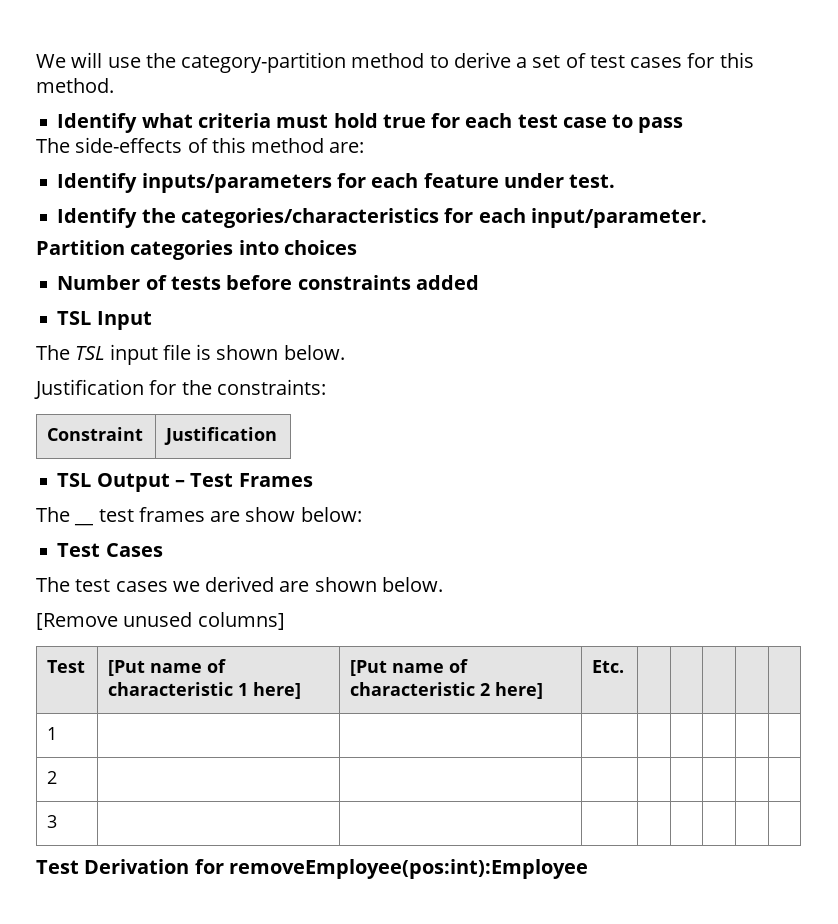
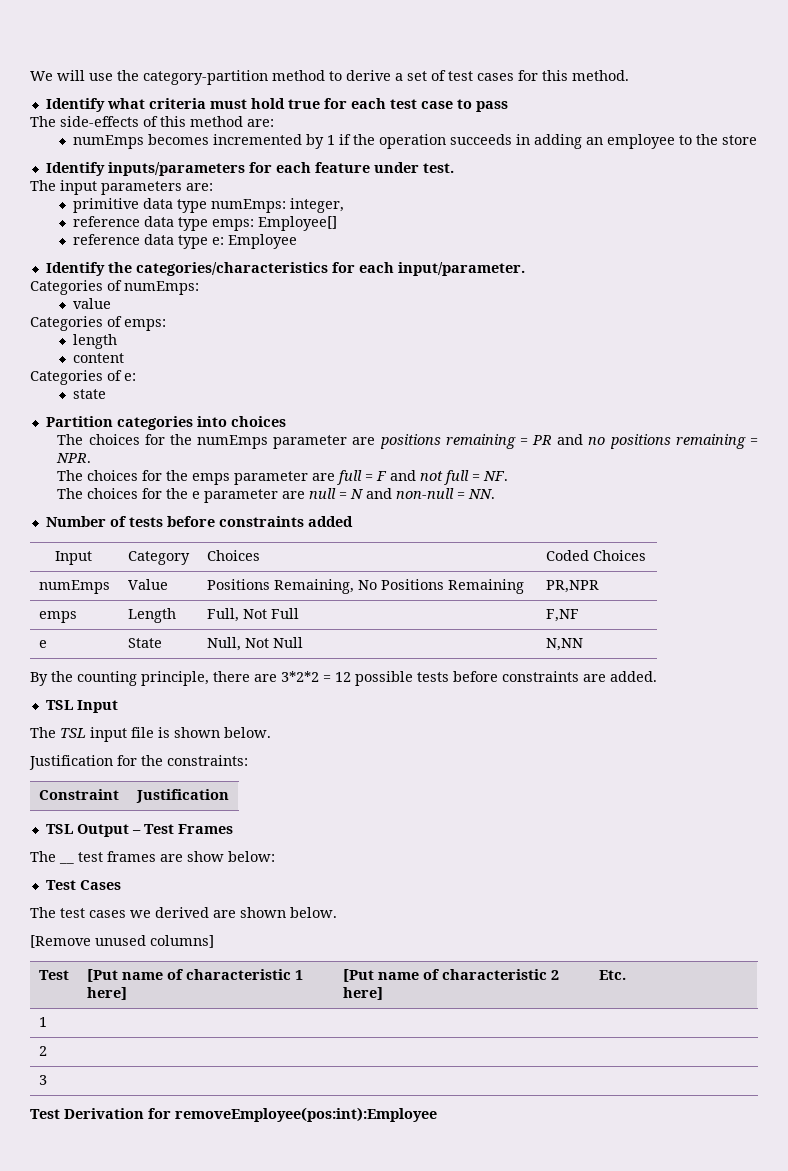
(365, 147) none -> [73,134,758,149] // numEmps becomes incremented by 1 if the operation succeeds in adding an employee to the store
(616, 181) none -> [30,180,213,195] [73,198,345,213] [73,216,338,231] [73,234,298,249] // The input parameters are: // primitive data type numEmps: integer, // reference data type emps: Employee[] // reference data type e: Employee
[36,240,357,260] Partition categories into choices -> [30,280,199,295] [73,298,112,309] [30,316,166,331] [73,334,118,349] [73,353,125,363] [30,370,136,385] [73,389,107,399] [45,416,286,430] [57,434,759,449] [56,453,92,463] [57,470,509,485] [57,488,496,503] Categories of numEmps: // value // Categories of emps: // length // content // Categories of e: // state // Partition categories into choices // The choices for the numEmps parameter are positions remaining = PR and no positions remaining = NPR. // The choices for the emps parameter are full = F and not full = NF. // The choices for the e parameter are null = N and non-null = NN.
(479, 282) none -> [54,551,92,565] [127,551,190,565] [206,550,260,561] [545,550,646,561] [38,580,110,594] [127,579,168,590] [206,579,524,594] [545,580,599,593] [38,611,77,623] [127,608,176,623] [206,608,299,622] [545,609,579,622] [38,640,47,648] [127,638,162,648] [206,637,303,651] [545,638,583,651] [30,671,657,686] // Input | Category | Choices | Coded Choices // numEmps | Value | Positions Remaining, No Positions Remaining | PR,NPR // emps | Length | Full, Not Full | F,NF // e | State | Null, Not Null | N,NN // By the counting principle, there are 3*2*2 = 12 possible tests before constraints are added.

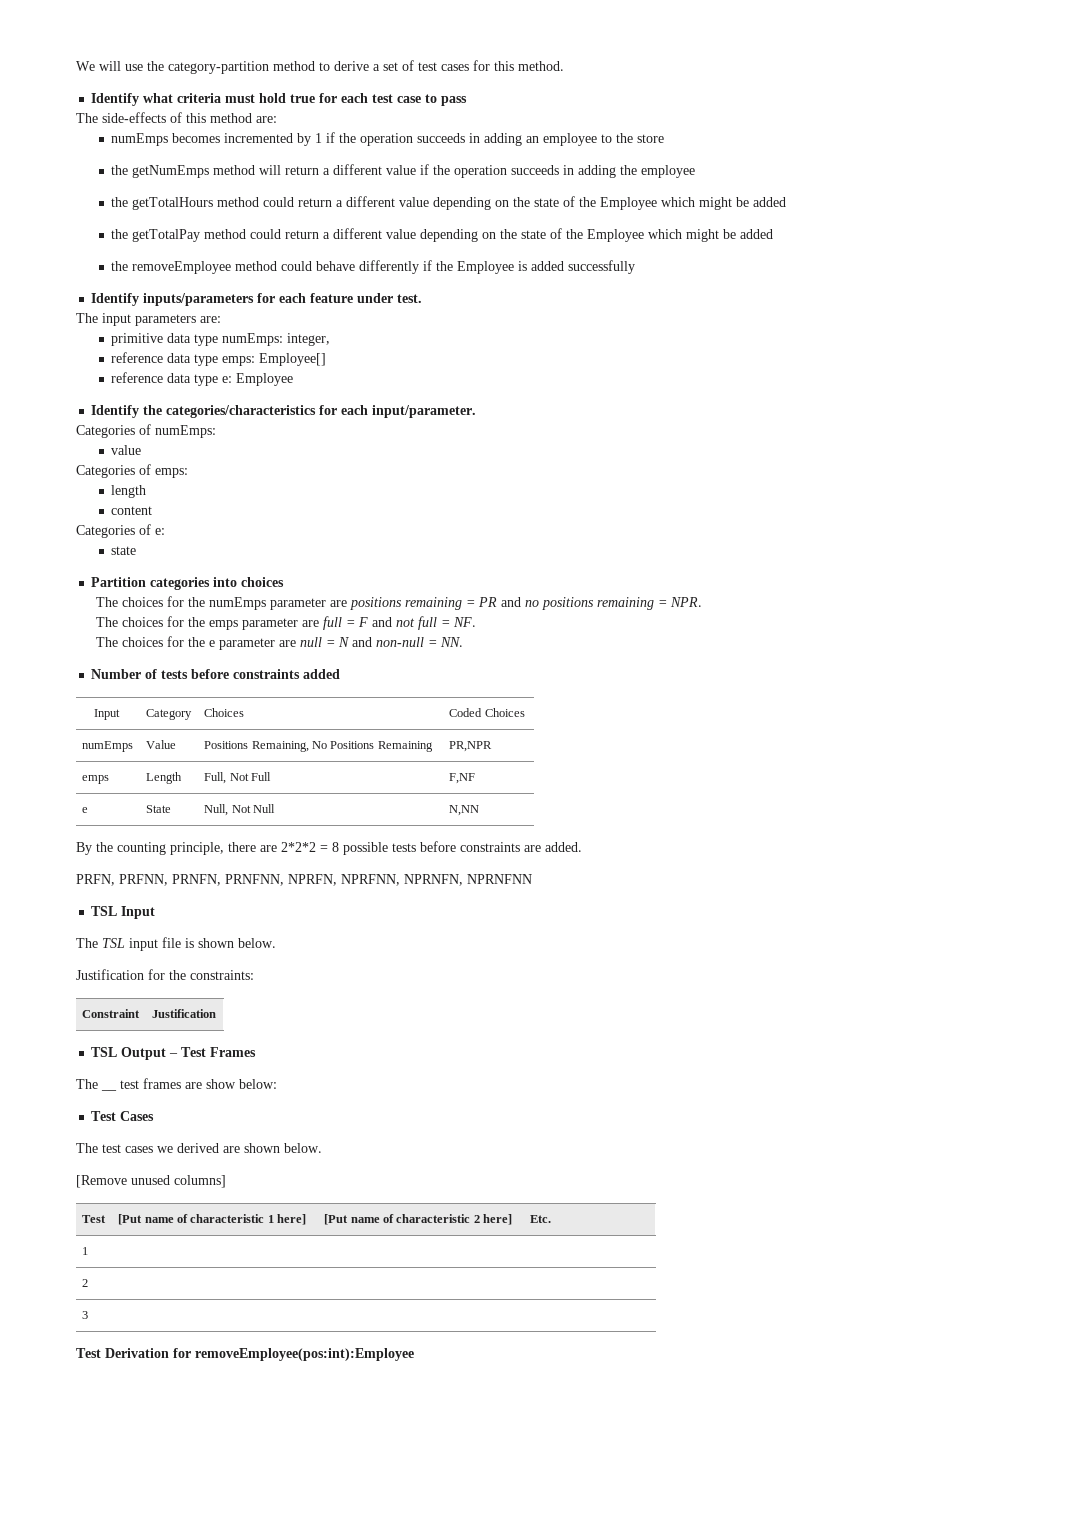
(758, 140) none -> [111,164,696,178] [111,196,787,210] [111,228,774,242] [111,260,636,274] // the getNumEmps method will return a different value if the operation succeeds in adding the employee // the getTotalHours method could return a different value depending on the state of the Employee which might be added // the getTotalPay method could return a different value depending on the state of the Employee which might be added // the removeEmployee method could behave differently if the Employee is added successfully
[281,671,351,682] 3*2*2 = 12 -> [281,842,339,852] 2*2*2 = 8
(657, 676) none -> [76,874,532,886] // PRFN, PRFNN, PRNFN, PRNFNN, NPRFN, NPRFNN, NPRNFN, NPRNFNN

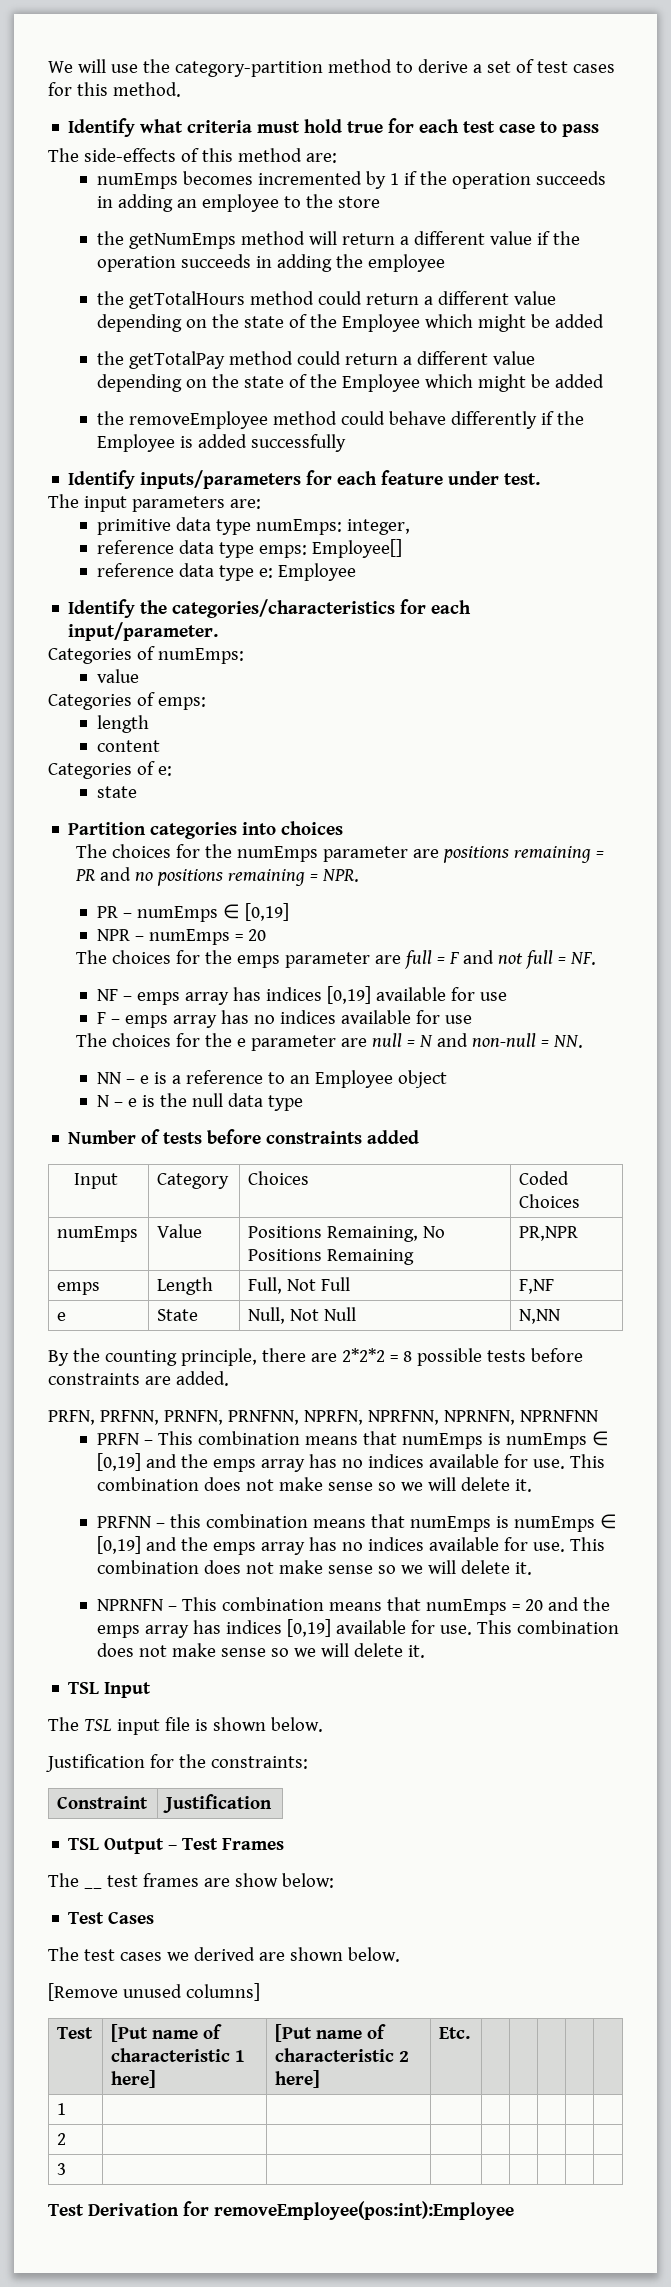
(702, 602) none -> [96,903,289,922] [96,929,266,945] // PR – numEmps ∈ [0,19] // NPR – numEmps = 20
(476, 622) none -> [96,986,507,1005] [96,1010,472,1028] // NF – emps array has indices [0,19] available for use // F – emps array has no indices available for use
(463, 642) none -> [96,1070,447,1088] [96,1093,303,1111] // NN – e is a reference to an Employee object // N – e is the null data type
(532, 879) none -> [96,1431,609,1449] [96,1453,605,1472] [96,1477,532,1492] [96,1514,617,1532] [96,1536,605,1555] [96,1560,532,1575] [96,1597,610,1615] [96,1619,619,1638] [96,1643,425,1658] // PRFN – This combination means that numEmps is numEmps ∈ [0,19] and the emps array has no indices available for use. This combination does not make sense so we will delete it. // PRFNN – this combination means that numEmps is numEmps ∈ [0,19] and the emps array has no indices available for use. This combination does not make sense so we will delete it. // NPRNFN – This combination means that numEmps = 20 and the emps array has indices [0,19] available for use. This combination does not make sense so we will delete it.

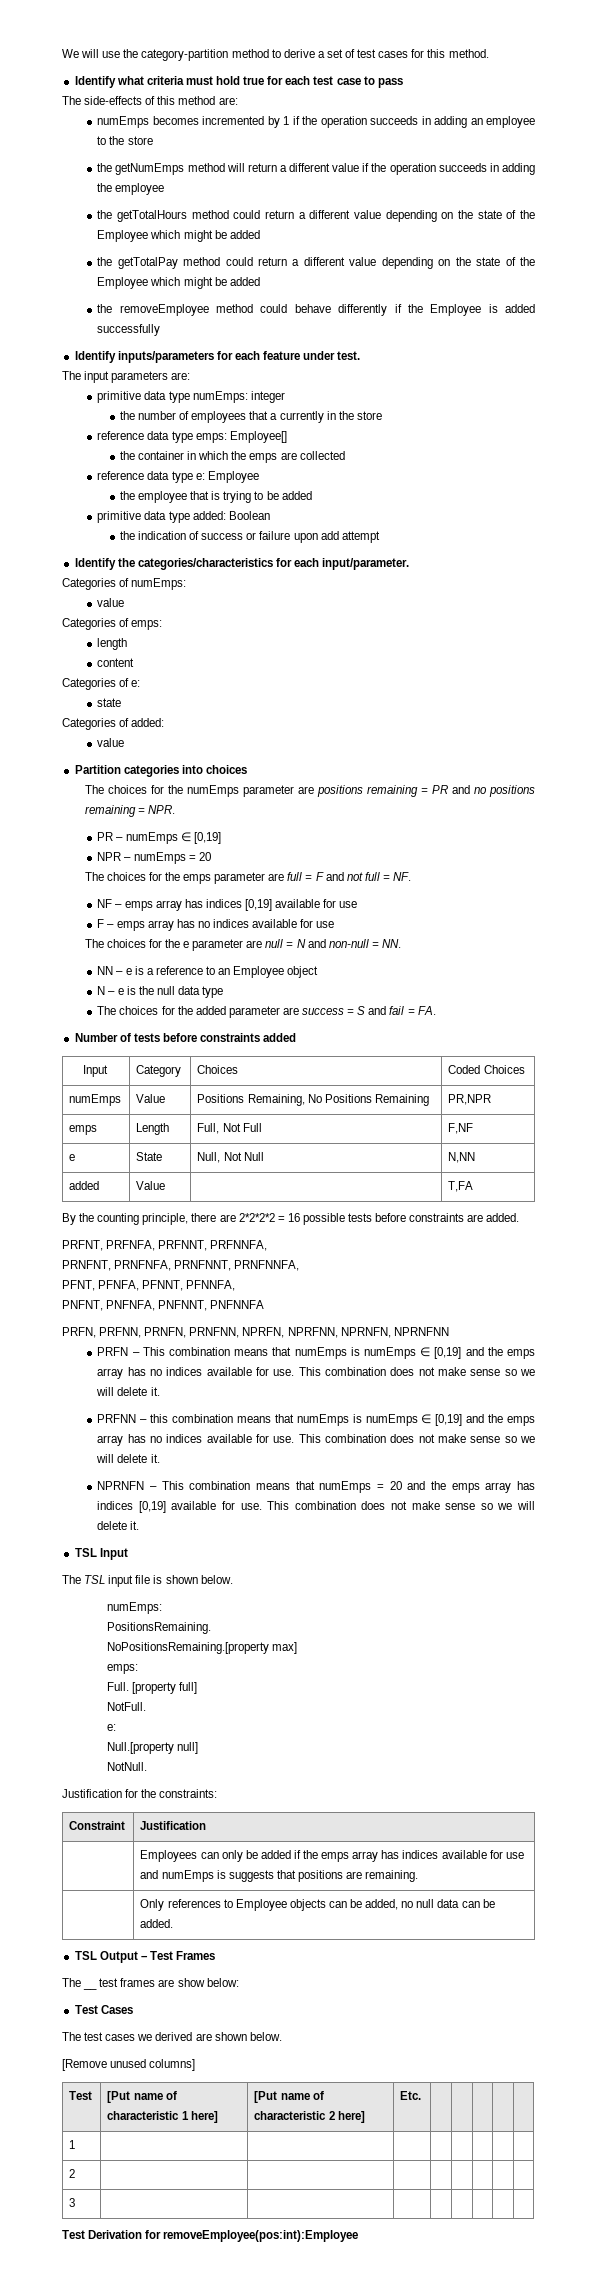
[346,519,410,535] integer, -> [250,391,285,403] [119,411,382,423] integer // the number of employees that a currently in the store
(402, 548) none -> [119,451,345,463] // the container in which the emps are collected
(356, 572) none -> [119,491,312,503] [97,511,270,523] [119,531,380,543] // the employee that is trying to be added // primitive data type added: Boolean // the indication of success or failure upon add attempt
(137, 792) none -> [62,718,165,730] [97,738,125,747] // Categories of added: // value
(303, 1103) none -> [97,1006,436,1018] // The choices for the added parameter are success = S and fail = FA.
(561, 1316) none -> [69,1181,100,1190] [136,1181,166,1190] [448,1181,474,1192] // added | Value | | T,FA
[341,1348,412,1362] 2*2*2 = 8 -> [238,1213,300,1222] 2*2*2*2 = 16
(229, 1378) none -> [62,1240,268,1251] [62,1260,300,1271] [62,1280,236,1291] [62,1300,265,1311] // PRFNT, PRFNFA, PRFNNT, PRFNNFA, // PRNFNT, PRNFNFA, PRNFNNT, PRNFNNFA, // PFNT, PFNFA, PFNNT, PFNNFA, // PNFNT, PNFNFA, PNFNNT, PNFNNFA
(323, 1724) none -> [107,1602,163,1614] [107,1622,212,1634] [107,1642,298,1654] [107,1664,139,1674] [107,1682,198,1694] [107,1702,147,1711] [107,1724,117,1731] [107,1742,199,1754] [107,1762,148,1771] // numEmps: // PositionsRemaining. // NoPositionsRemaining.[property max] // emps: // Full. [property full] // NotFull. // e: // Null.[property null] // NotNull.
(273, 1803) none -> [140,1850,524,1862] [140,1870,419,1882] [140,1899,495,1911] [140,1919,174,1928] // | Employees can only be added if the emps array has indices available for use and numEmps is suggests that positions are remaining. // | Only references to Employee objects can be added, no null data can be added.

